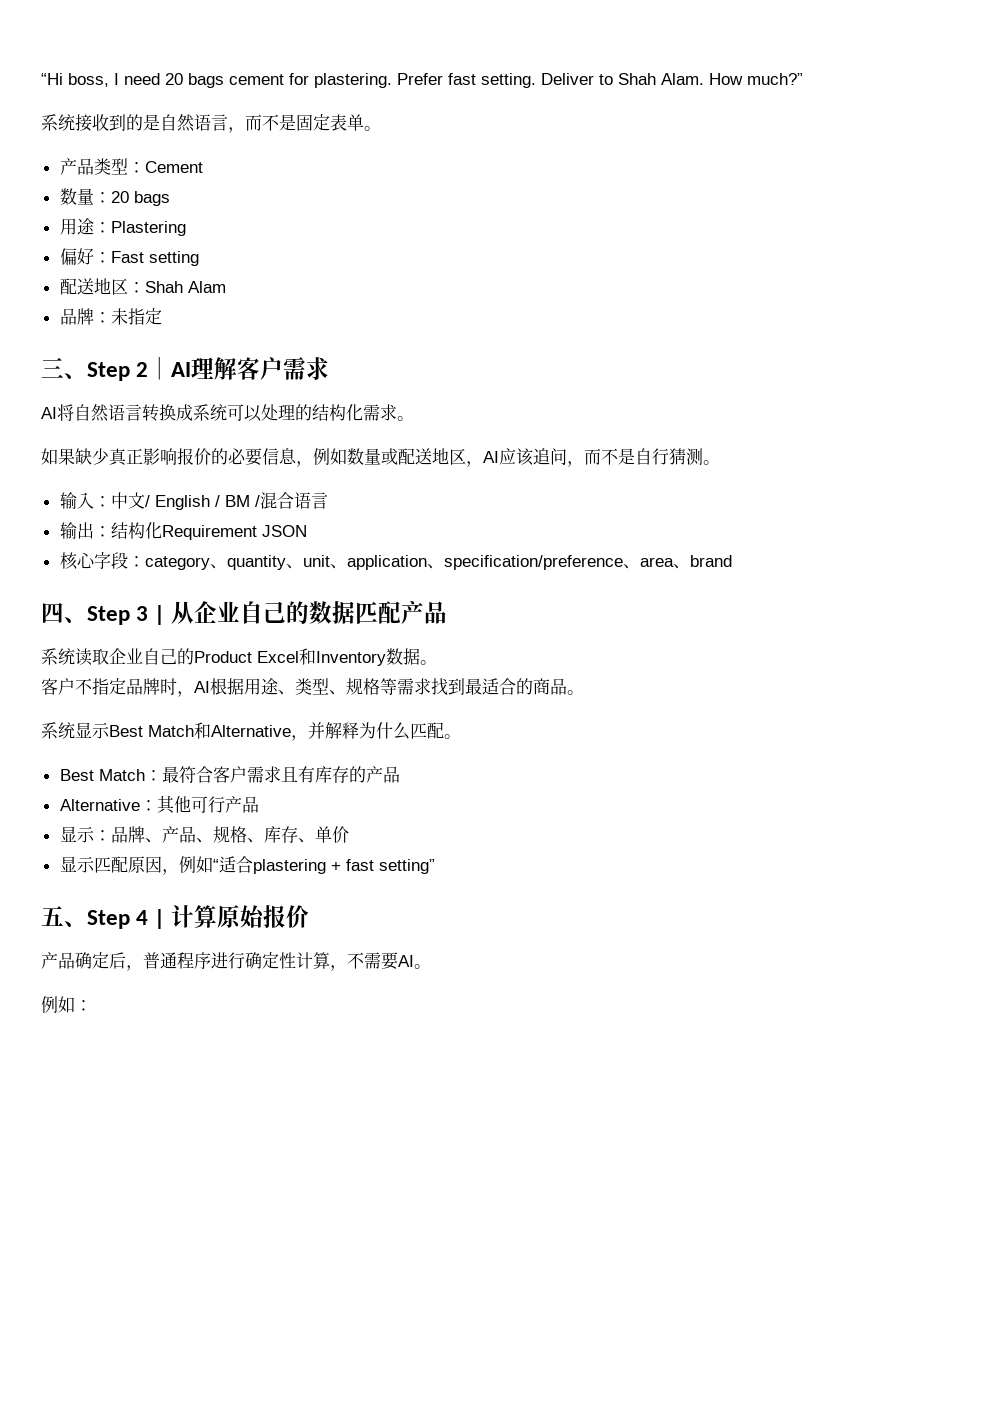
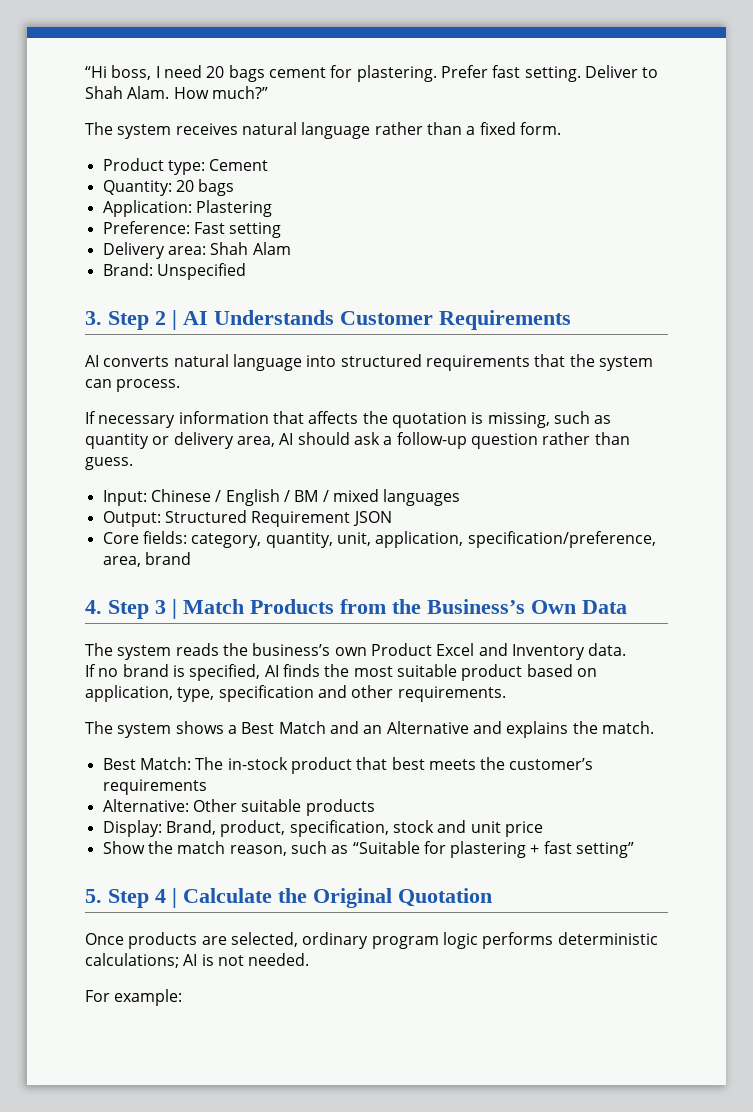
[41,114,381,133] [59,158,145,175] 系统接收到的是自然语言，而不是固定表单。 // 产品类型： -> [85,122,561,139] [102,158,205,175] The system receives natural language rather than a fixed form. // Product type:
[59,188,111,205] 数量： -> [102,180,172,196] Quantity:
[59,218,111,235] 用途： -> [102,200,192,217] Application:
[59,248,111,265] 偏好： -> [102,221,190,234] Preference:
[59,278,145,295] 配送地区： -> [102,242,206,259] Delivery area:
[59,308,162,325] [41,357,330,381] [41,404,414,422] [41,448,720,467] [59,492,145,509] 品牌：未指定 // 三、Step 2｜AI理解客户需求 // AI将自然语言转换成系统可以处理的结构化需求。 // 如果缺少真正影响报价的必要信息，例如数量或配送地区，AI应该追问，而不是自行猜测。 // 输入：中文 -> [102,263,246,280] [85,310,571,330] [85,354,653,371] [85,379,181,392] [85,411,612,428] [85,432,630,449] [85,457,133,470] [102,489,211,506] Brand: Unspecified // 3. Step 2 | AI Understands Customer Requirements // AI converts natural language into structured requirements that the system can process. // If necessary information that affects the quotation is missing, such as quantity or delivery area, AI should ask a follow-up question rather than guess. // Input: Chinese
[259,492,328,509] [59,522,307,540] [59,552,690,570] 混合语言 // 输出：结构化Requirement JSON // 核心字段：category、quantity、unit、application、specification/preference、area、 -> [332,489,461,506] [102,510,392,527] [102,531,656,548] [102,556,141,567] mixed languages // Output: Structured Requirement JSON // Core fields: category, quantity, unit, application, specification/preference, area,
[41,602,87,623] 四、 -> [85,600,102,614] 4.
[171,601,448,624] [41,648,437,666] [41,678,584,697] [41,722,461,741] [59,766,400,783] [59,795,259,814] [59,826,349,843] [59,856,253,875] 从企业自己的数据匹配产品 // 系统读取企业自己的Product Excel和Inventory数据。 // 客户不指定品牌时，AI根据用途、类型、规格等需求找到最适合的商品。 // 系统显示Best Match和Alternative，并解释为什么匹配。 // Best Match：最符合客户需求且有库存的产品 // Alternative：其他可行产品 // 显示：品牌、产品、规格、库存、单价 // 显示匹配原因，例如“适合 -> [183,599,627,614] [85,643,627,660] [85,664,597,681] [85,685,506,702] [85,721,654,738] [102,757,594,774] [102,779,207,795] [102,799,375,816] [102,820,543,837] [102,841,446,856] Match Products from the Business’s Own Data // The system reads the business’s own Product Excel and Inventory data. // If no brand is specified, AI finds the most suitable product based on application, type, specification and other requirements. // The system shows a Best Match and an Alternative and explains the match. // Best Match: The in-stock product that best meets the customer’s requirements // Alternative: Other suitable products // Display: Brand, product, specification, stock and unit price // Show the match reason, such as “Suitable for
[41,906,87,927] 五、 -> [85,889,102,903] 5.
[171,905,310,928] [41,952,431,971] [41,996,92,1013] 计算原始报价 // 产品确定后，普通程序进行确定性计算，不需要AI。 // 例如： -> [183,888,492,908] [85,932,658,949] [85,953,310,968] [85,989,183,1006] Calculate the Original Quotation // Once products are selected, ordinary program logic performs deterministic calculations; AI is not needed. // For example:

